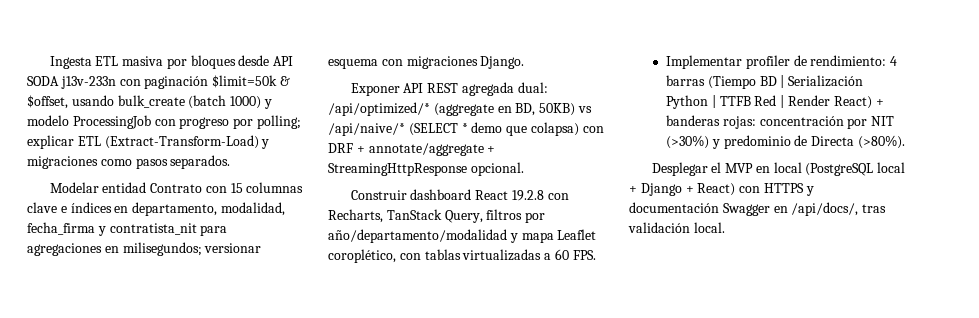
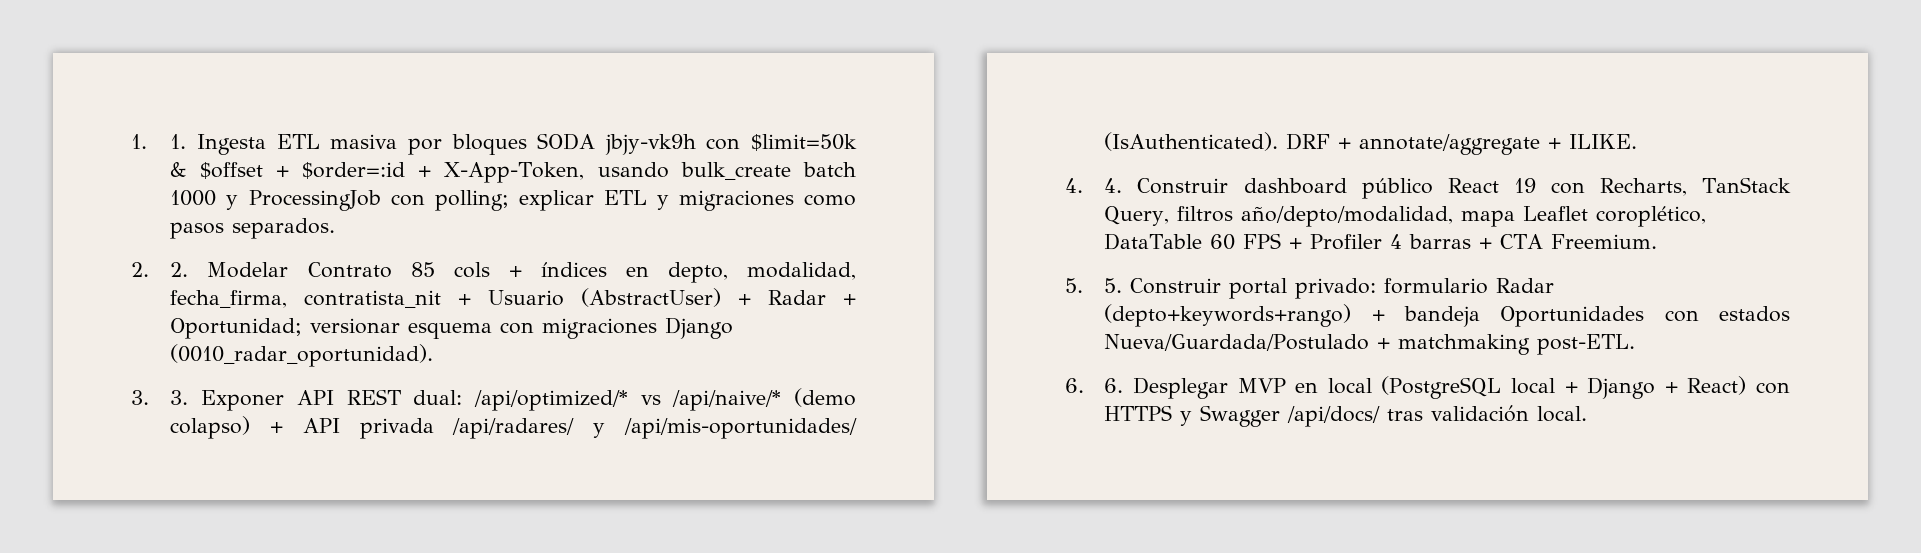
(49, 62) none -> [131,134,187,149] 1. 1.
[238,55,294,66] [27,75,290,89] [27,95,272,109] [27,115,254,129] desde API SODA j13v-233n con paginación $limit=50k & $offset, usando bulk_create (batch 1000) y modelo ProcessingJob con progreso por -> [537,133,857,155] [170,162,856,183] [170,190,425,211] SODA jbjy-vk9h con $limit=50k & $offset + $order=:id + X-App-Token, usando bulk_create batch 1000 y ProcessingJob con
[104,135,259,149] (Extract-Transform-Load) -> (647, 197) none
[49,182,304,193] [27,202,285,216] [27,222,228,236] [27,242,262,256] [328,56,525,69] Modelar entidad Contrato con 15 columnas clave e índices en departamento, modalidad, fecha_firma y contratista_nit para agregaciones en milisegundos; versionar esquema con migraciones Django. // -> [131,262,856,283] [170,288,856,308] [170,317,734,339] [170,344,434,367] [131,390,189,405] 2. 2. Modelar Contrato 85 cols + índices en depto, modalidad, fecha_firma, contratista_nit + Usuario (AbstractUser) + Radar + Oportunidad; versionar esquema con migraciones Django (0010_radar_oportunidad). // 3. 3.
[461,82,514,96] agregada -> (401, 397) none
[433,103,592,116] [328,122,604,136] [328,143,496,156] [328,162,524,176] [350,189,544,201] (aggregate en BD, 50KB) vs /api/naive/* (SELECT * demo que colapsa) con DRF + annotate/aggregate + StreamingHttpResponse opcional. // Construir dashboard React 19.2.8 -> [640,388,856,411] [170,416,857,439] [1104,132,1638,155] [1065,178,1536,199] vs /api/naive/* (demo colapso) + API privada /api/radares/ y /api/mis-oportunidades/ (IsAuthenticated). DRF + annotate/aggregate + ILIKE. // 4. 4. Construir dashboard público React 19
[525,212,546,223] [328,229,597,243] [328,249,596,263] [666,55,898,69] [666,75,864,89] [666,95,884,109] [666,115,895,129] [666,135,905,149] [651,162,722,176] por año/departamento/modalidad y mapa Leaflet coroplético, con tablas virtualizadas a 60 FPS. // Implementar profiler de rendimiento: 4 barras (Tiempo BD | Serialización Python | TTFB Red | Render React) + banderas rojas: concentración por NIT (>30%) y predominio de Directa (>80%). // Desplegar el -> [1241,206,1707,227] [1104,233,1658,250] [1065,278,1555,299] [1104,304,1790,327] [1104,334,1636,355] [1065,377,1229,399] año/depto/modalidad, mapa Leaflet coroplético, DataTable 60 FPS + Profiler 4 barras + CTA Freemium. // 5. 5. Construir portal privado: formulario Radar (depto+keywords+rango) + bandeja Oportunidades con estados Nueva/Guardada/Postulado + matchmaking post-ETL. // 6. 6. Desplegar
[629,202,859,216] documentación Swagger en /api/docs/, -> [1200,405,1381,427] Swagger /api/docs/

